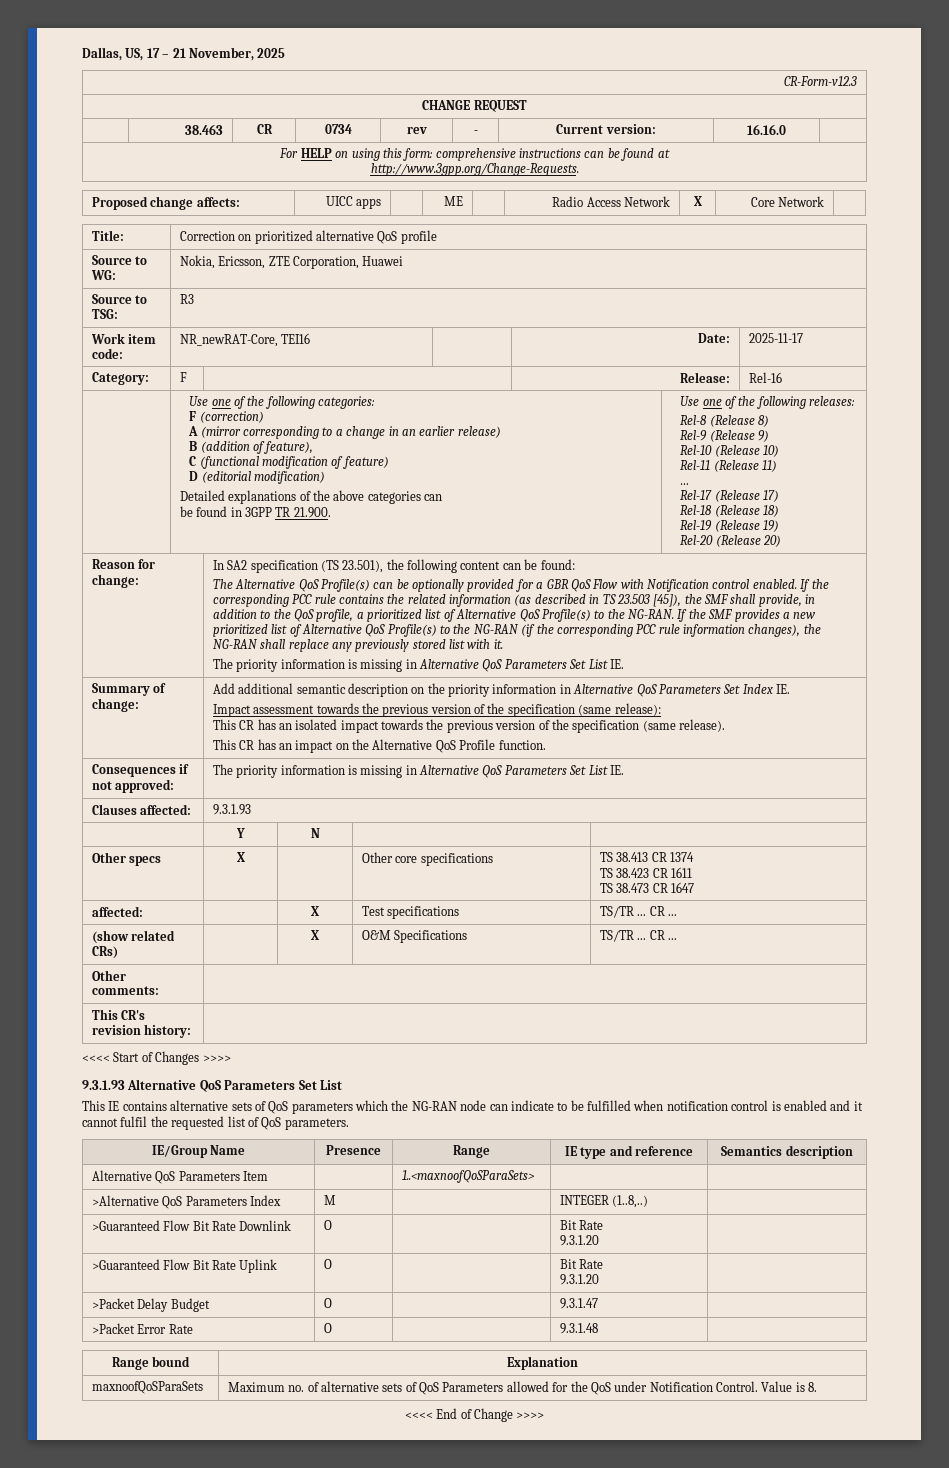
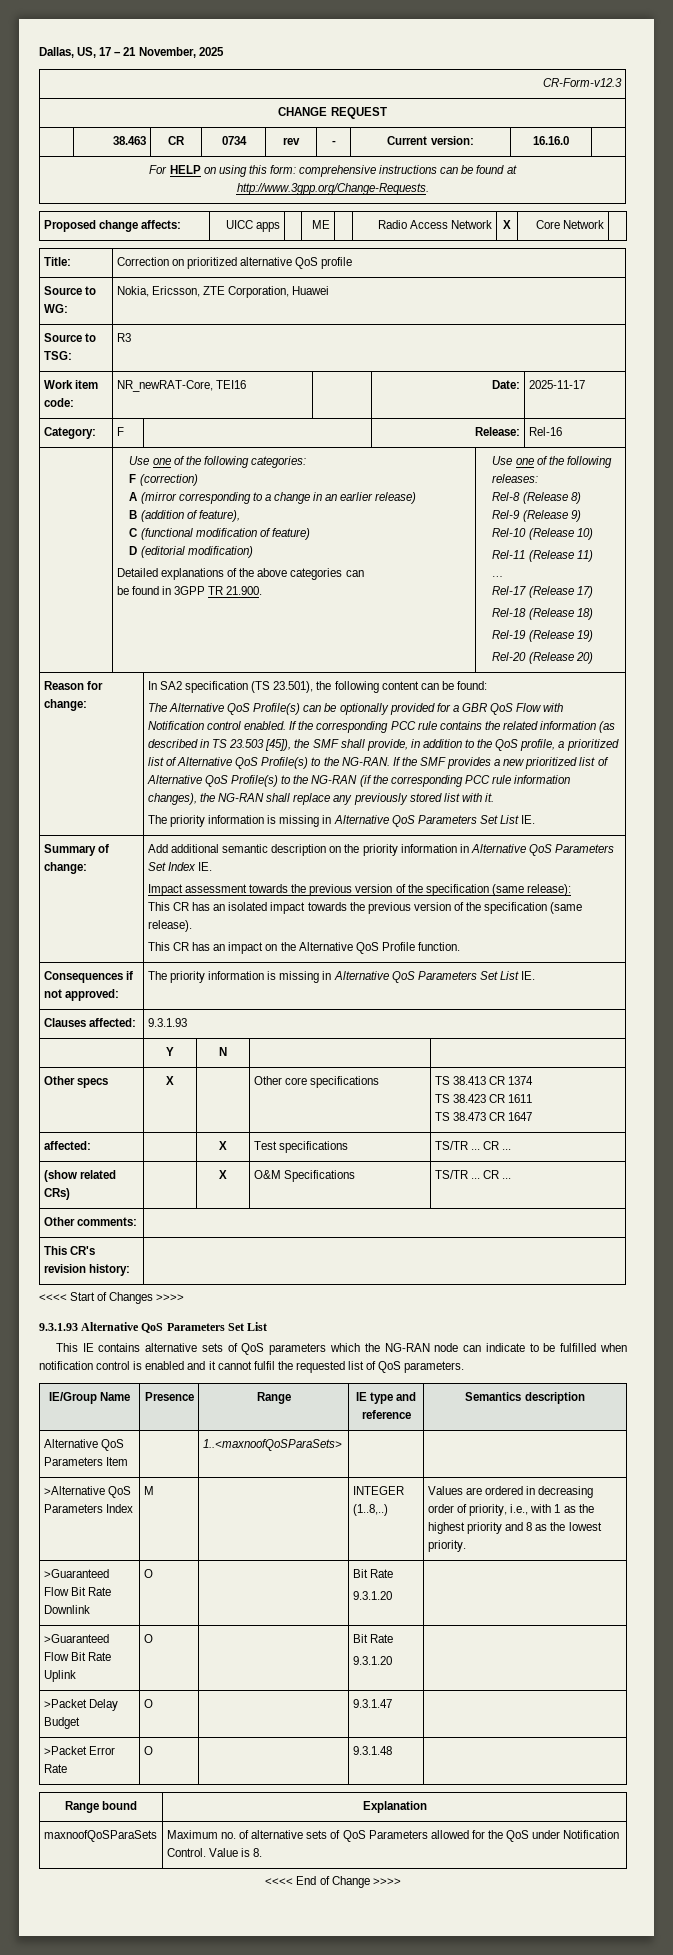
(649, 1201) none -> [427,1486,594,1498] [427,1504,594,1516] [427,1522,602,1534] [427,1540,466,1552] Values are ordered in decreasing order of priority, i.e., with 1 as the highest priority and 8 as the lowest priority.

